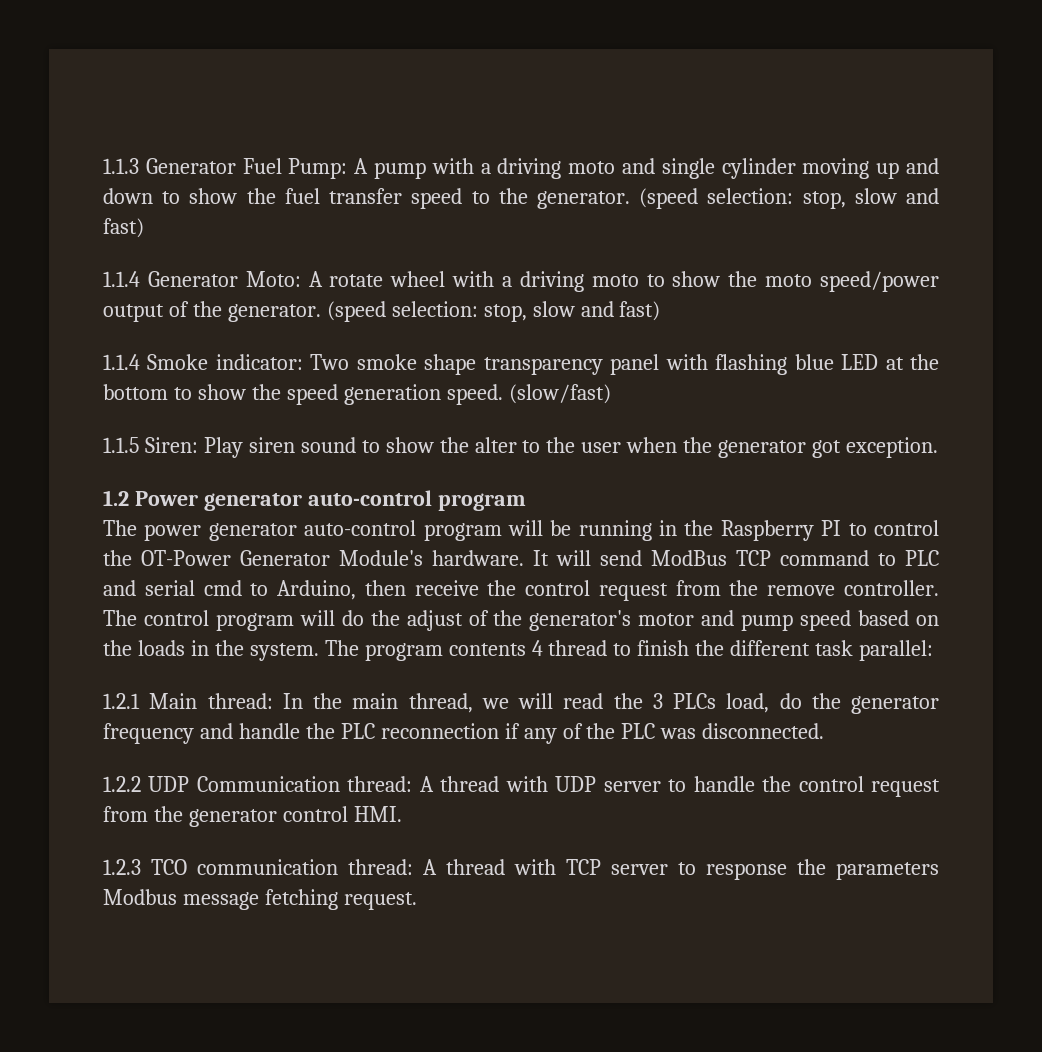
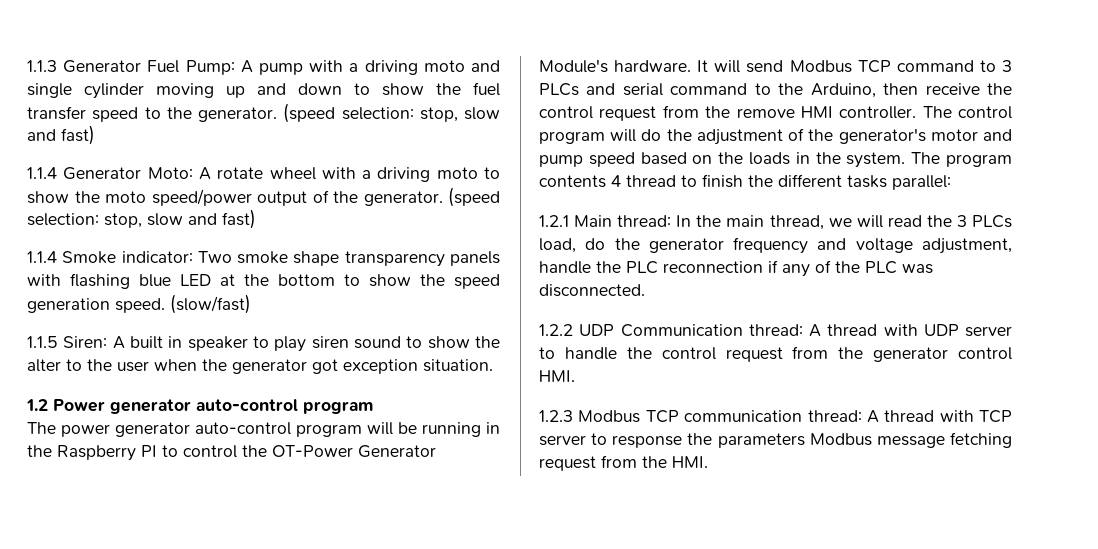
[610,354,660,375] panel -> [449,251,500,266] panels
[203,437,243,458] Play -> [112,336,307,352] A built in speaker to play
[846,437,939,458] exception. -> [343,359,493,374] exception situation.
[651,550,727,566] ModBus -> [789,60,852,73] Modbus
[905,550,939,566] [103,580,269,596] PLC and serial cmd to -> [1001,60,1012,72] [539,83,804,96] 3 PLCs and serial command to the
(836, 590) none -> [800,106,833,118] HMI
[406,610,463,631] adjust -> [696,129,783,145] adjustment
[815,640,854,656] task -> [847,175,887,188] tasks
(233, 731) none -> [855,238,1012,254] voltage adjustment,
[151,859,187,875] TCO -> [578,410,679,423] Modbus TCP
[343,892,417,910] request. -> [539,455,708,471] request from the HMI.

